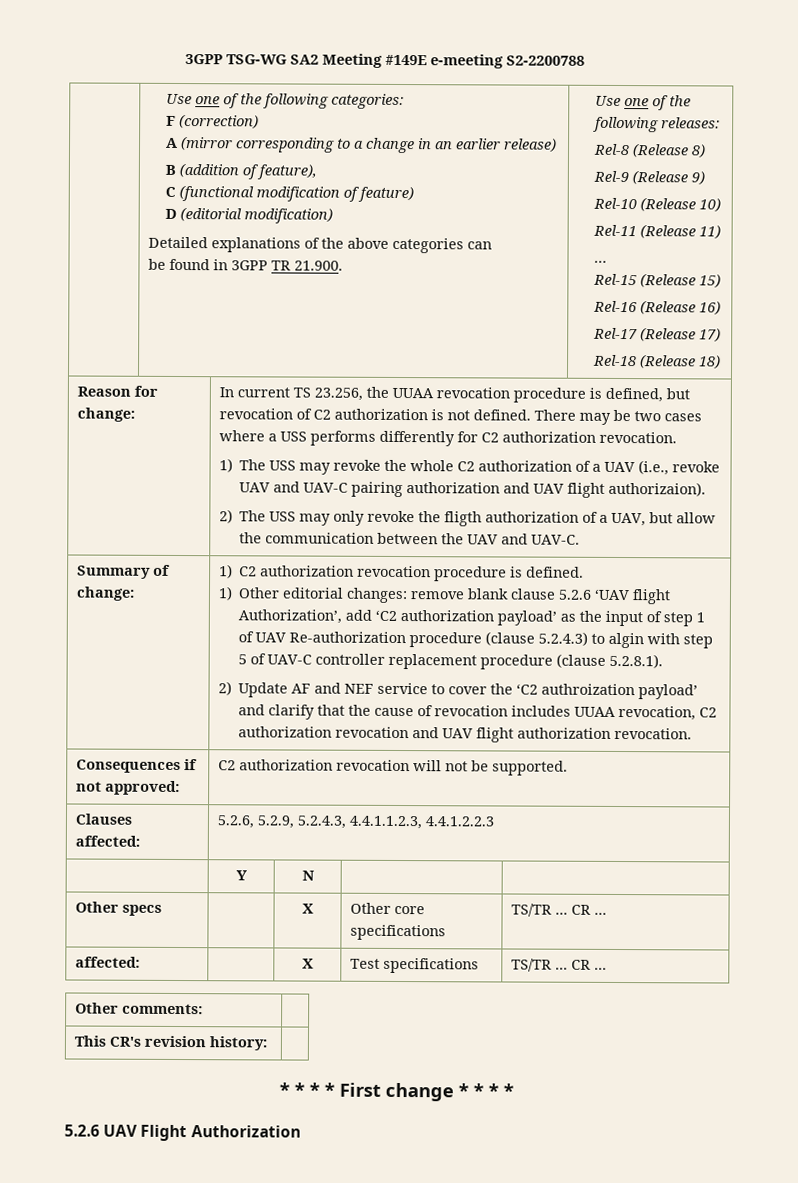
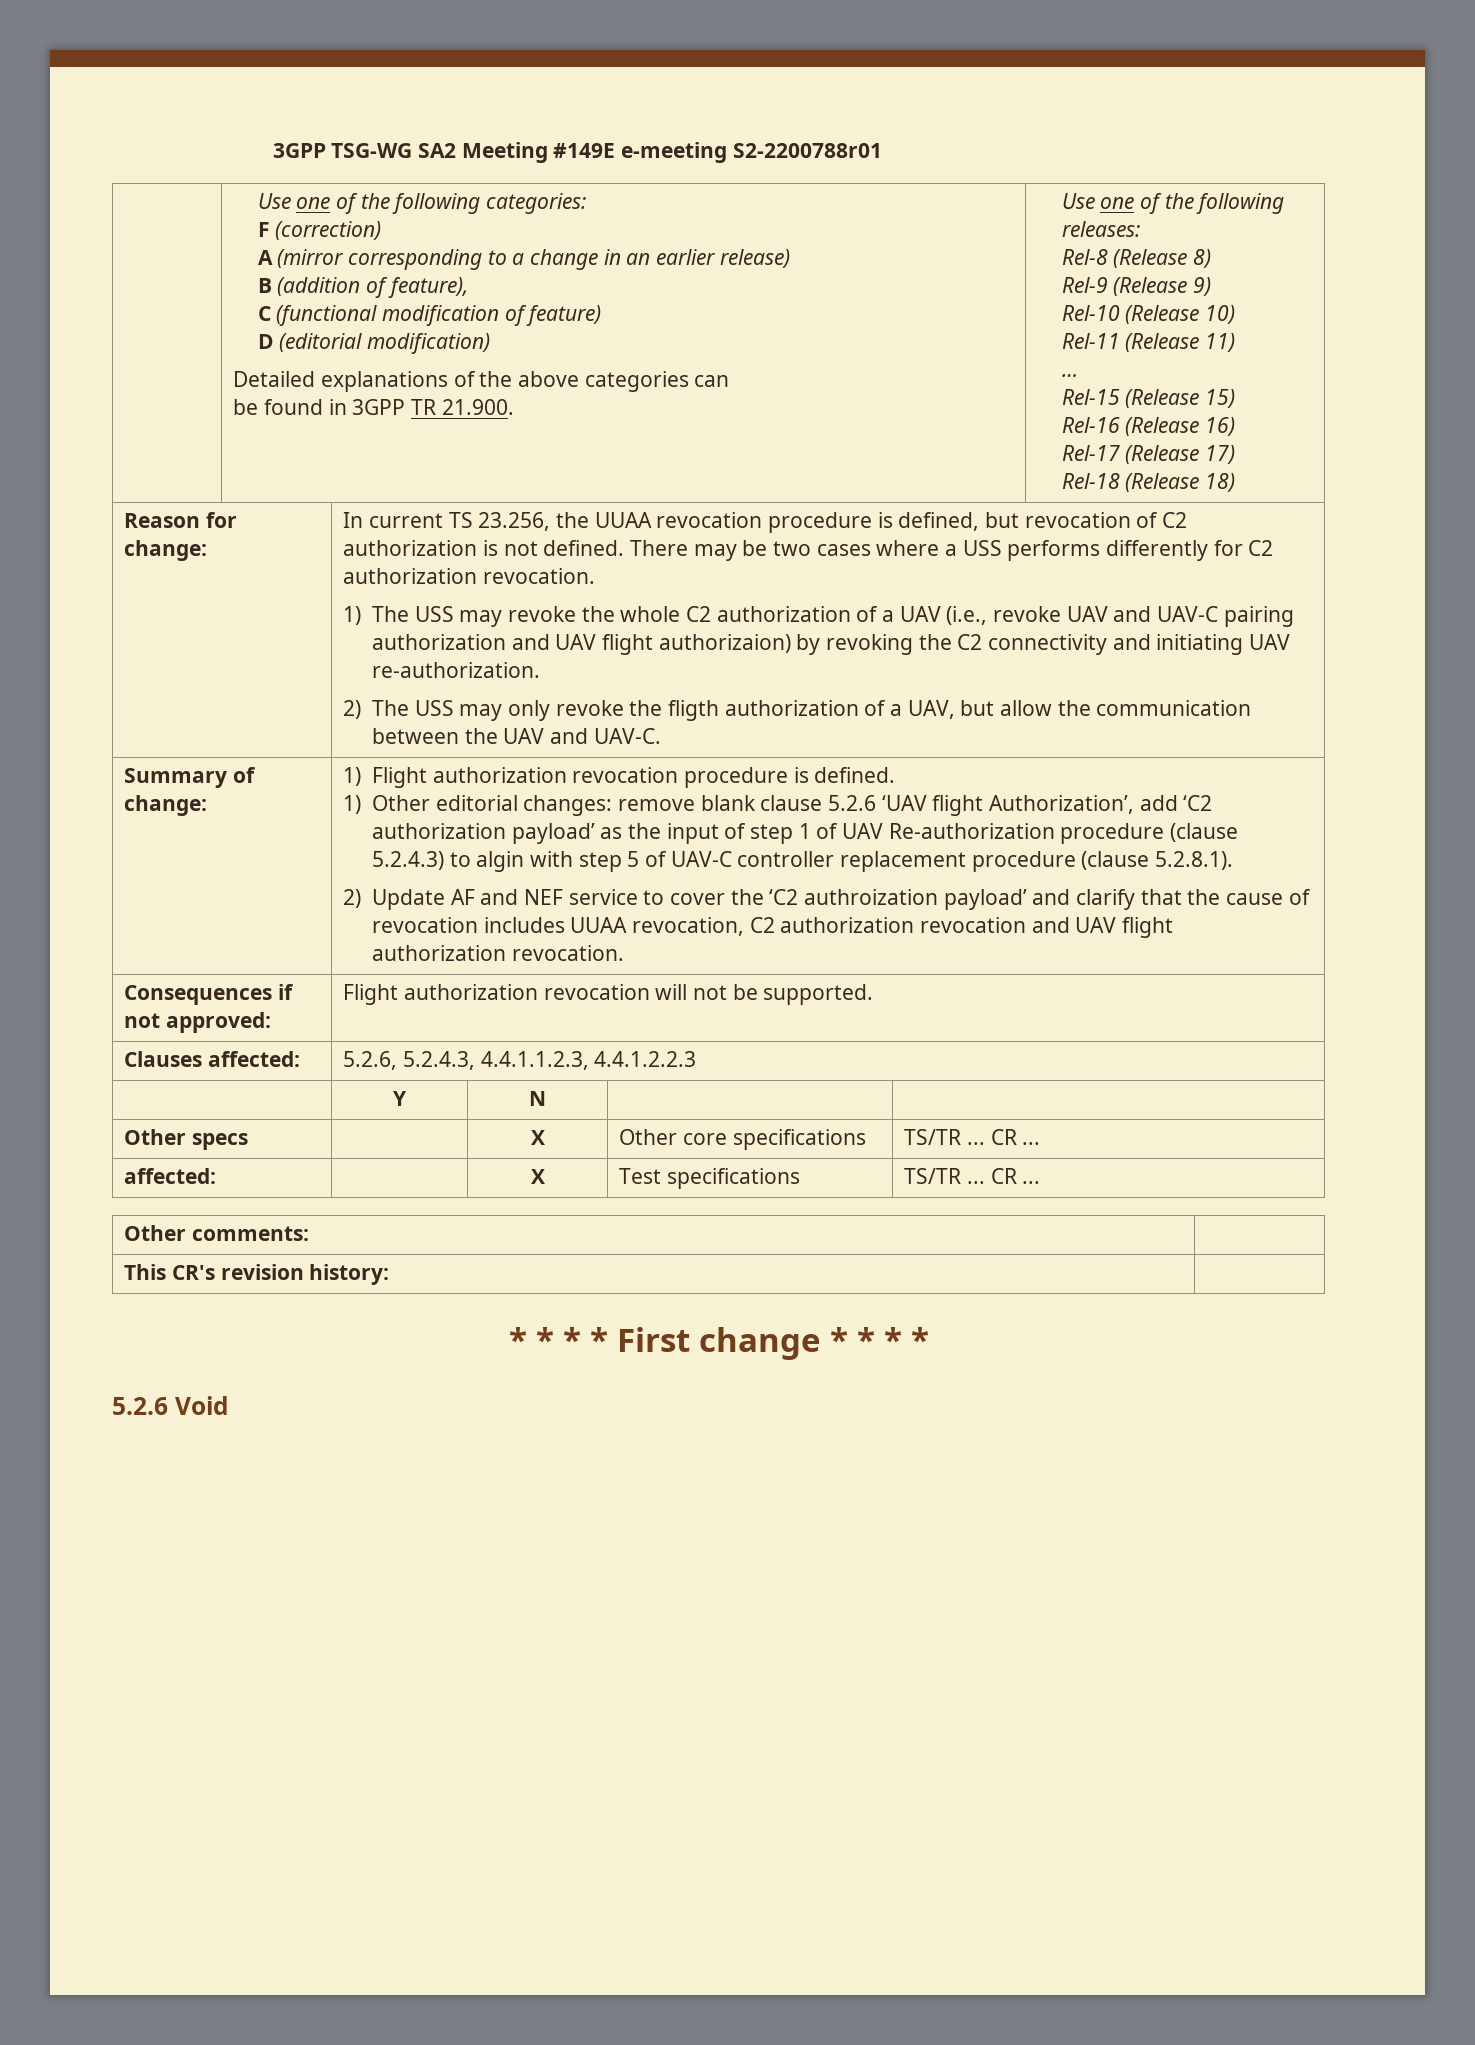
[505,55,585,66] S2-2200788 -> [732,143,882,158] S2-2200788r01
[608,481,707,497] authorizaion). -> [658,634,1290,655] [371,662,540,678] authorizaion) by revoking the C2 connectivity and initiating UAV re-authorization.
[239,566,258,577] C2 -> [371,767,427,788] Flight
[218,760,237,771] C2 -> [343,984,399,1005] Flight
[257,815,295,829] 5.2.9, -> (398, 1060) none
[103,1124,301,1142] UAV Flight Authorization -> [174,1396,229,1415] Void

